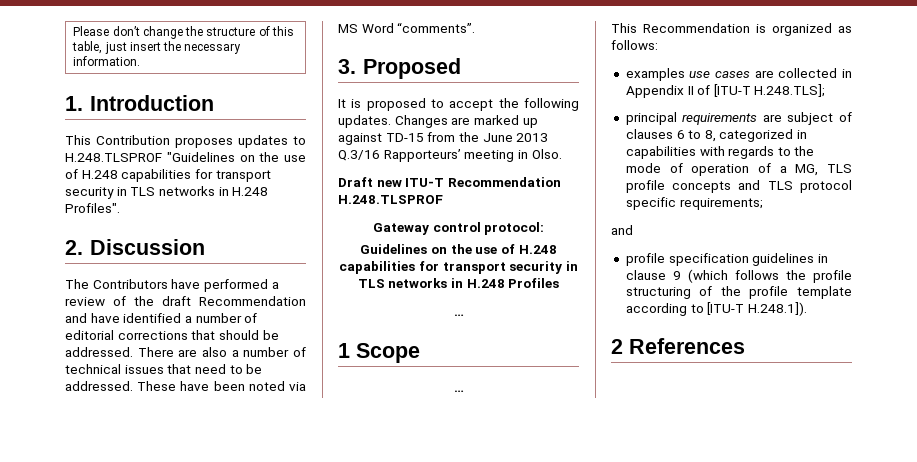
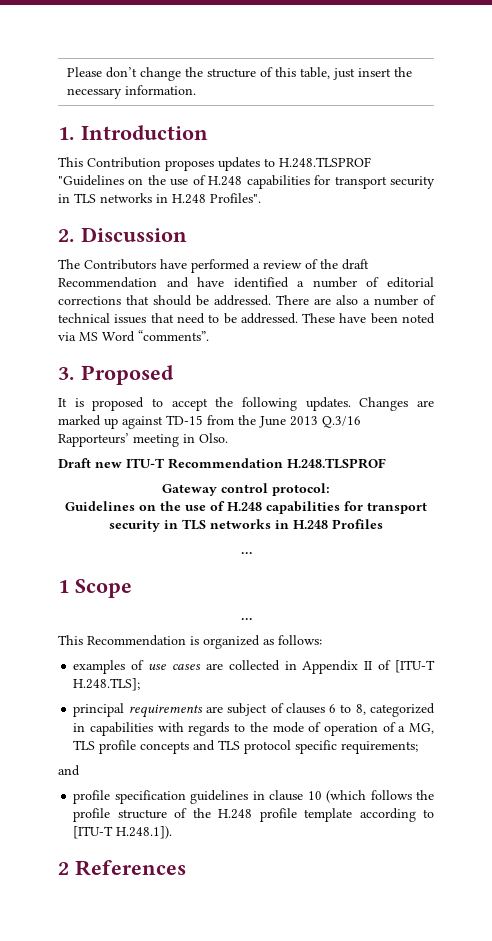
(685, 74) none -> [131,660,145,670] of
[672,271,681,280] 9 -> [307,791,322,800] 10
[625,286,741,299] structuring of the -> [117,808,253,819] structure of the H.248

